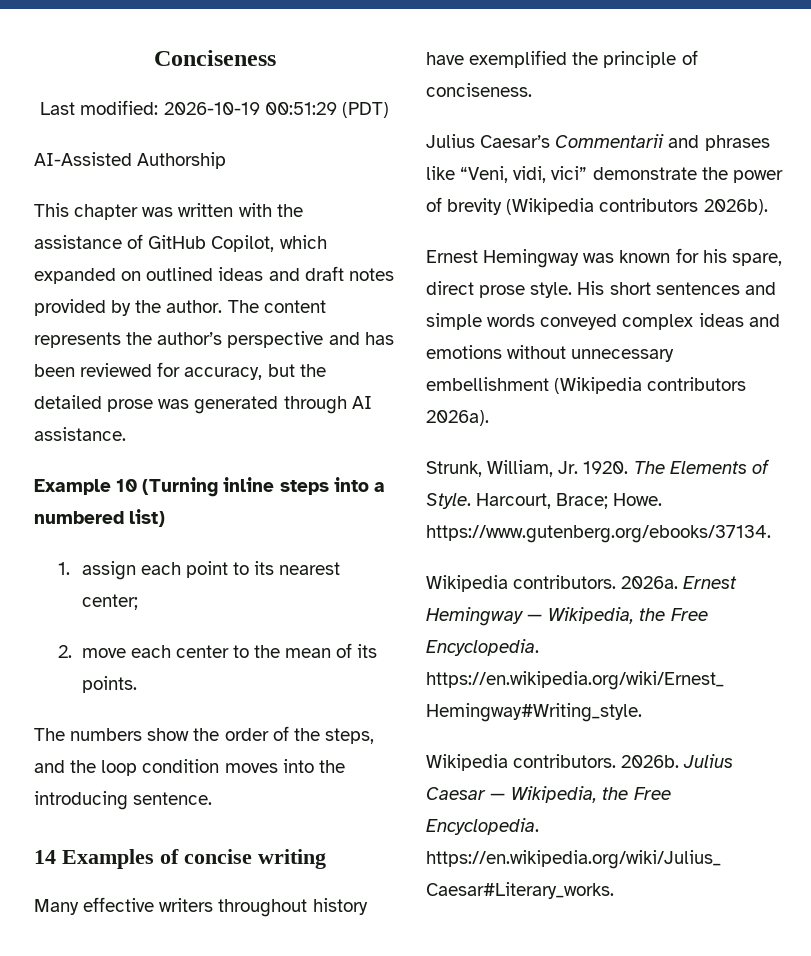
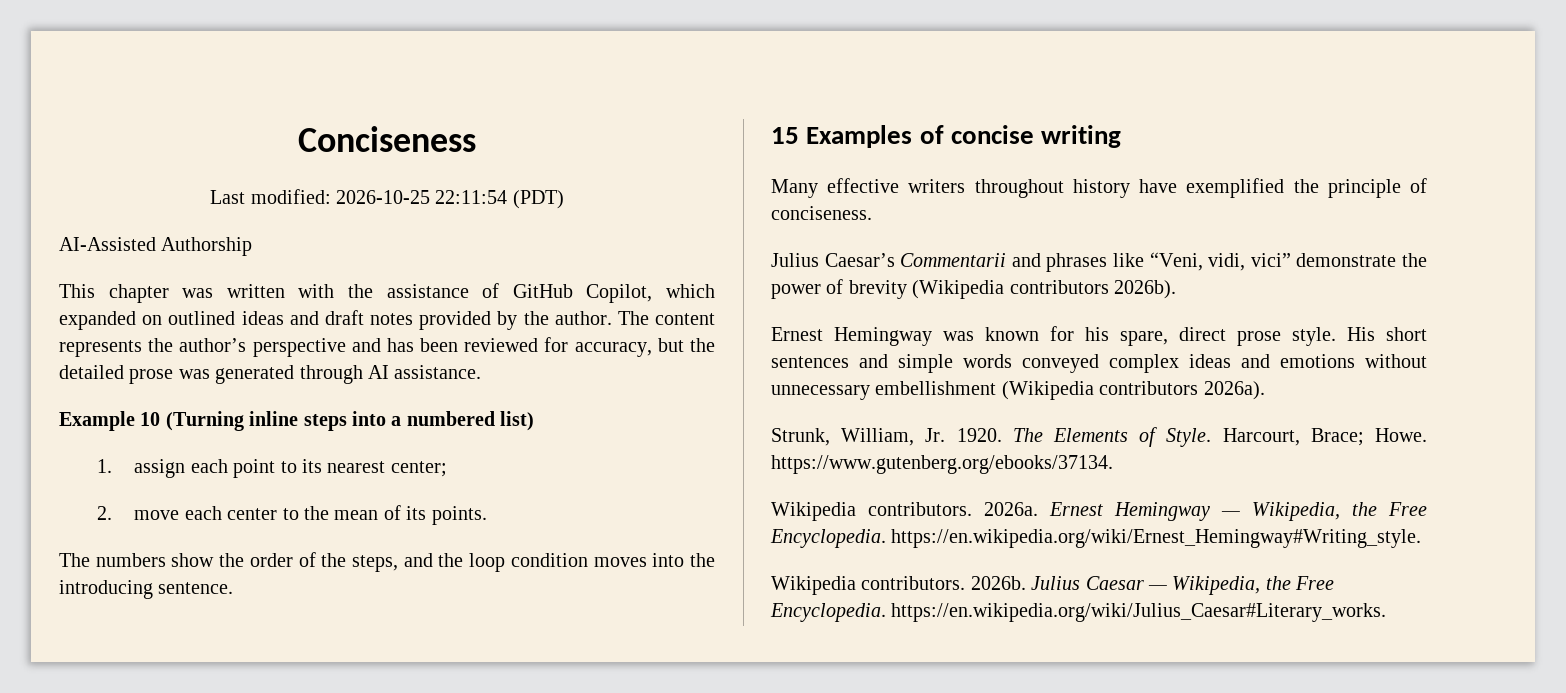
[163,102,337,115] 2026-10-19 00:51:29 -> [336,190,508,204] 2026-10-25 22:11:54
[34,850,56,864] 14 -> [771,127,799,144] 15

